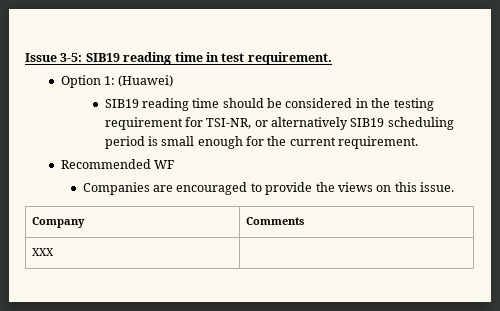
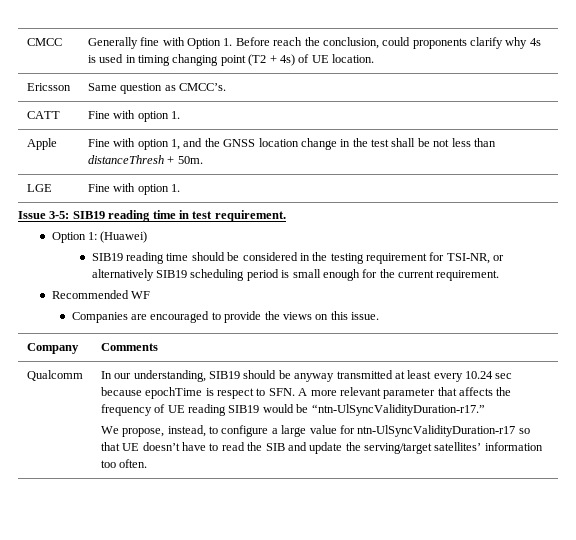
(25, 57) none -> [26,38,62,46] [87,37,541,49] [87,54,375,66] [26,83,71,91] [87,83,227,94] [26,111,60,119] [87,110,181,122] [26,138,57,150] [87,138,496,150] [87,155,203,164] [26,184,52,192] [87,183,181,195] CMCC | Generally fine with Option 1. Before reach the conclusion, could proponents clarify why 4s is used in timing changing point (T2 + 4s) of UE location. // Ericsson | Same question as CMCC’s. // CATT | Fine with option 1. // Apple | Fine with option 1, and the GNSS location change in the test shall be not less than distanceThresh + 50m. // LGE | Fine with option 1. //
[31,248,54,256] XXX | -> [26,370,83,381] [100,370,513,382] [100,387,512,399] [100,404,485,416] [100,425,530,437] [100,442,543,454] [100,459,148,468] Qualcomm | In our understanding, SIB19 should be anyway transmitted at least every 10.24 sec because epochTime is respect to SFN. A more relevant parameter that affects the frequency of UE reading SIB19 would be “ntn-UlSyncValidityDuration-r17.” // We propose, instead, to configure a large value for ntn-UlSyncValidityDuration-r17 so that UE doesn’t have to read the SIB and update the serving/target satellites’ information too often.

